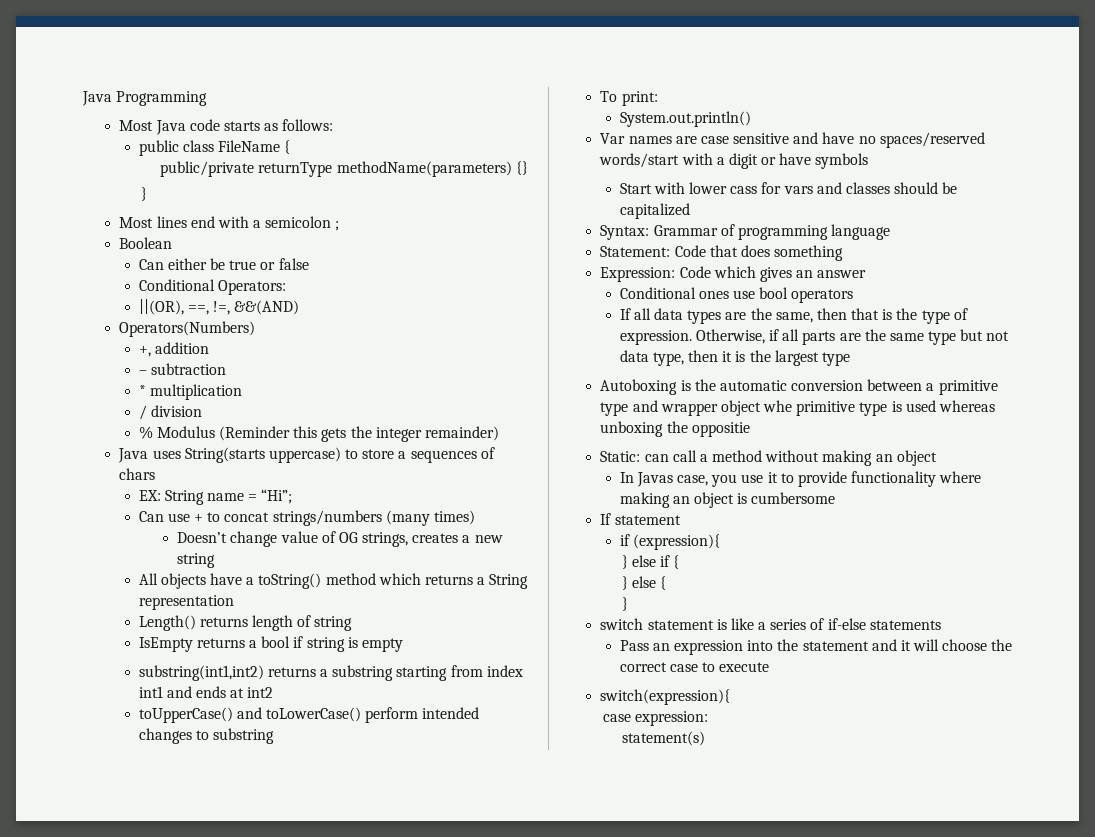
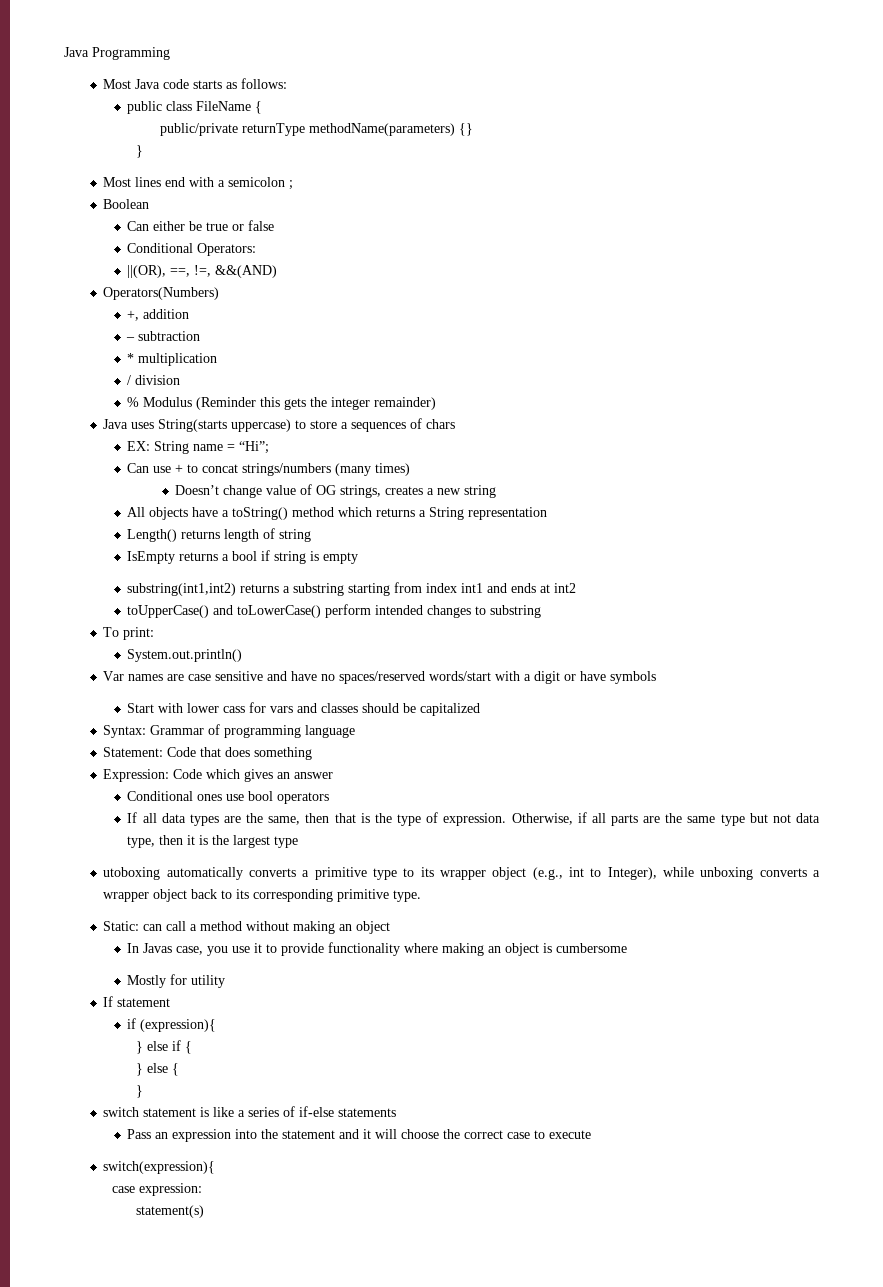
[600,379,998,395] [600,400,995,416] [600,421,750,437] Autoboxing is the automatic conversion between a primitive type and wrapper object whe primitive type is used whereas unboxing the oppositie -> [103,867,820,880] [103,889,422,902] utoboxing automatically converts a primitive type to its wrapper object (e.g., int to Integer), while unboxing converts a wrapper object back to its corresponding primitive type.
(836, 498) none -> [127,974,226,988] // Mostly for utility

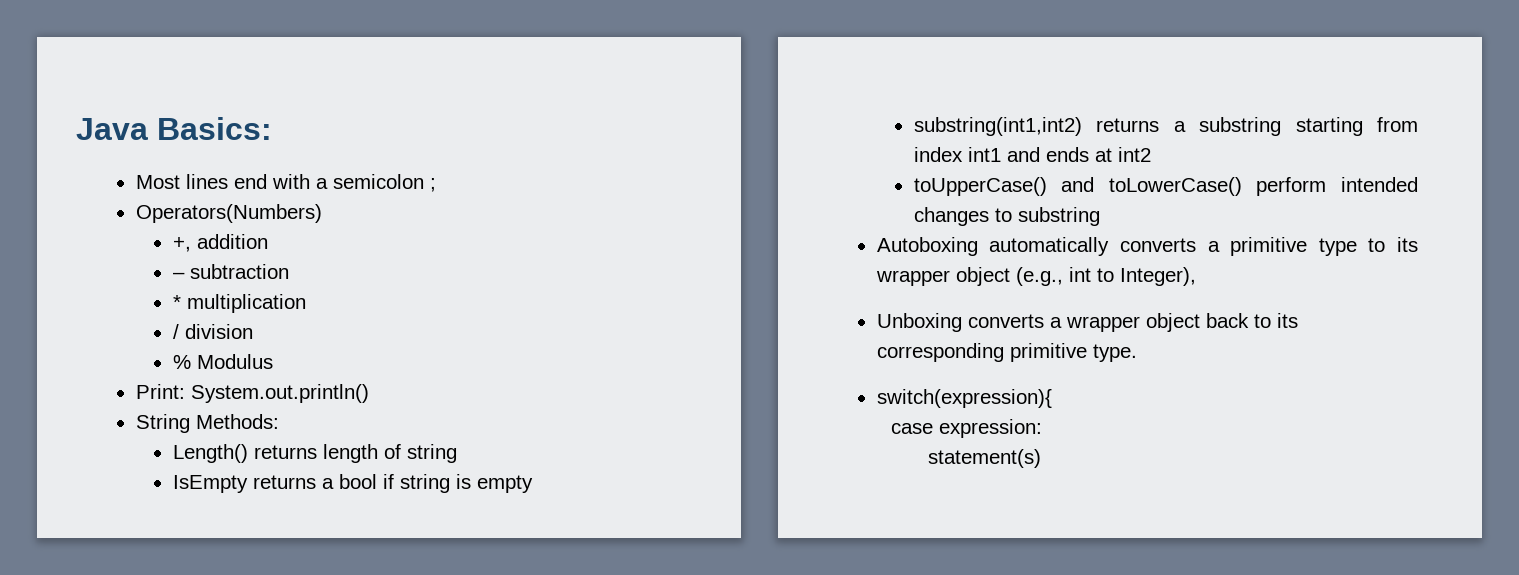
[64,47,170,60] [103,78,288,89] [127,101,263,114] [160,123,474,136] [136,145,144,158] Java Programming // Most Java code starts as follows: // public class FileName { // public/private returnType methodName(parameters) {} // } -> [76,117,272,140] Java Basics:
[103,199,150,209] [127,220,275,231] [127,243,257,256] [127,265,278,278] // Boolean // Can either be true or false // Conditional Operators: // ||(OR), ==, !=, &&(AND) -> (436, 185) none
[196,397,437,410] [103,418,456,432] [127,441,270,454] [127,463,411,476] [175,484,497,498] [127,507,548,520] (Reminder this gets the integer remainder) // Java uses String(starts uppercase) to store a sequences of chars // EX: String name = “Hi”; // Can use + to concat strings/numbers (many times) // Doesn’t change value of OG strings, creates a new string // All objects have a toString() method which returns a String representation -> [135,384,369,403] [135,414,279,433] // Print: System.out.println() // String Methods:
[103,627,155,640] [127,649,243,662] [103,671,657,684] [127,702,481,716] [103,724,356,738] [103,747,313,760] [103,769,334,782] [127,791,330,804] [127,812,821,826] [127,835,299,848] [103,867,161,880] To print: // System.out.println() // Var names are case sensitive and have no spaces/reserved words/start with a digit or have symbols // Start with lower cass for vars and classes should be capitalized // Syntax: Grammar of programming language // Statement: Code that does something // Expression: Code which gives an answer // Conditional ones use bool operators // If all data types are the same, then that is the type of expression. Otherwise, if all parts are the same type but not data type, then it is the largest type // utoboxing -> [876,237,978,256] Autoboxing
[663,867,754,880] while unboxing -> [876,313,962,332] // Unboxing
[103,921,391,934] [127,942,628,956] [127,974,226,988] [103,996,171,1007] [127,1018,217,1032] [136,1040,193,1054] [136,1063,180,1076] [136,1085,144,1098] [103,1106,397,1117] [127,1129,592,1142] // Static: can call a method without making an object // In Javas case, you use it to provide functionality where making an object is cumbersome // Mostly for utility // If statement // if (expression){ // } else if { // } else { // } // switch statement is like a series of if-else statements // Pass an expression into the statement and it will choose the correct case to execute -> (1137, 353) none

